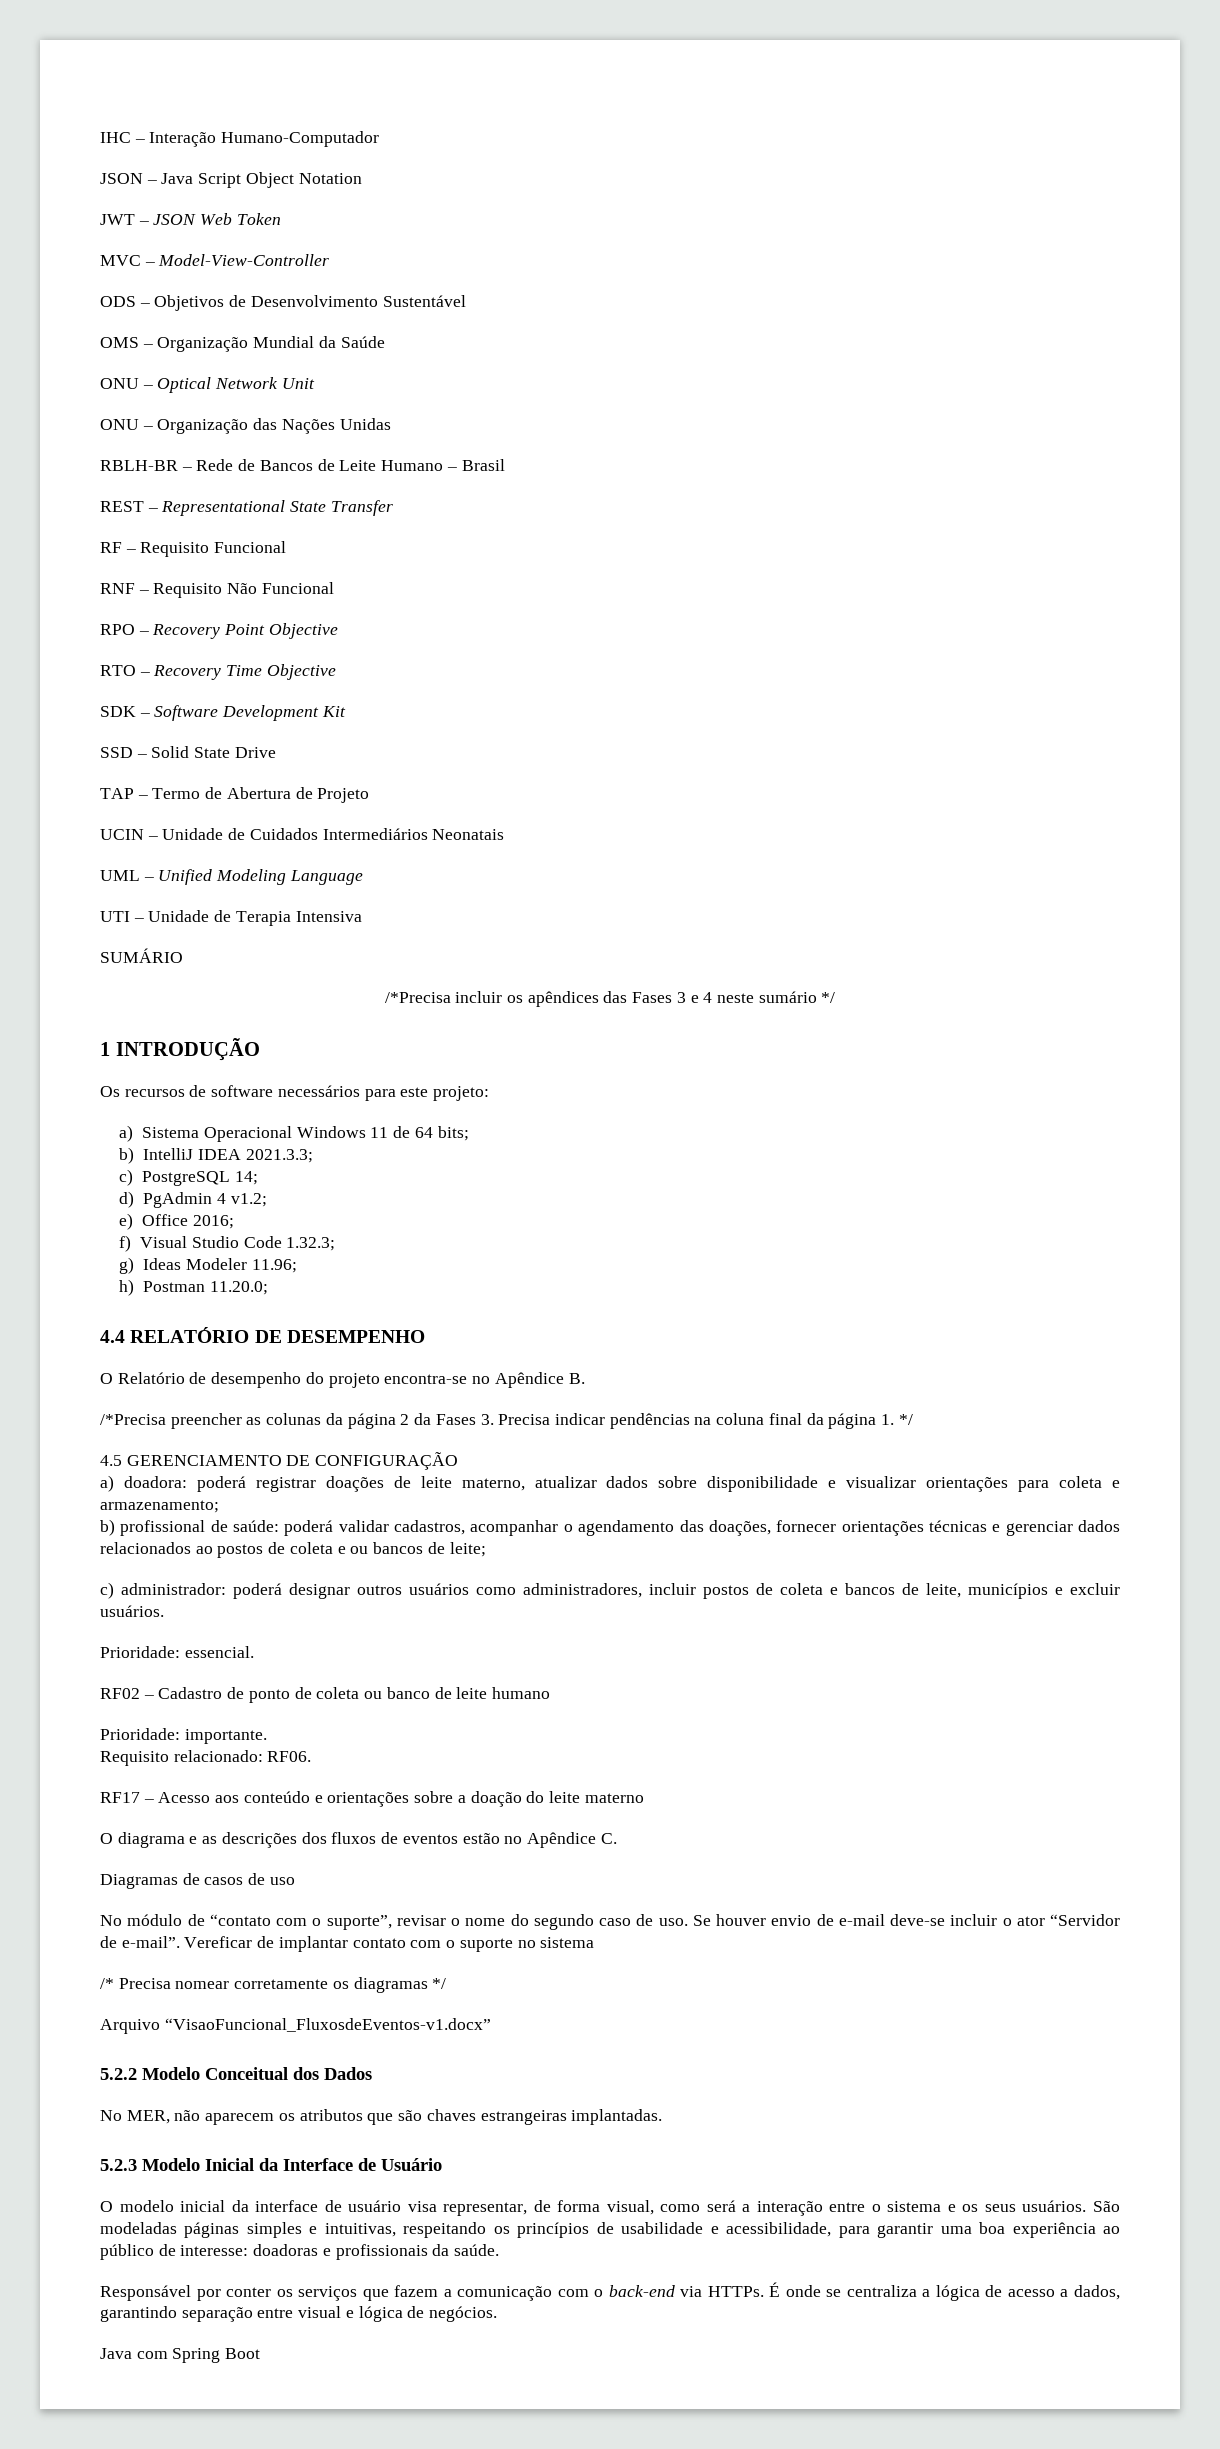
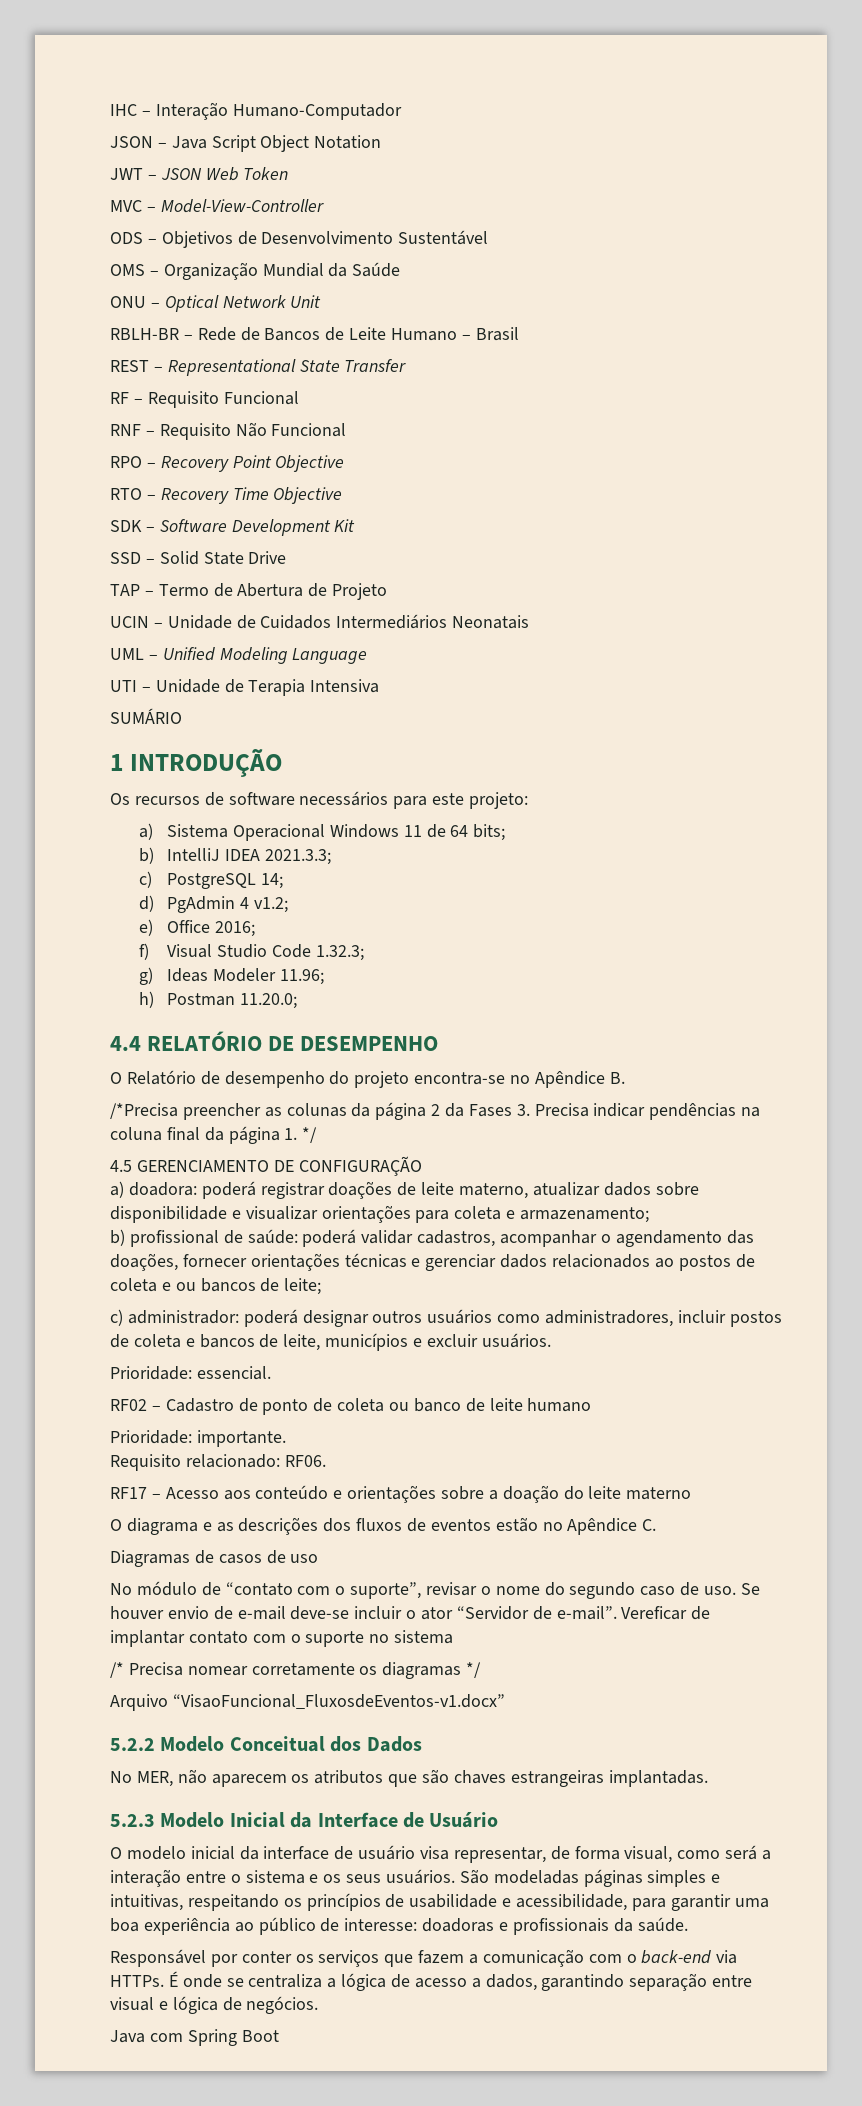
[100,418,391,434] // ONU – Organização das Nações Unidas -> (322, 301) none
[384,991,836,1007] // /*Precisa incluir os apêndices das Fases 3 e 4 neste sumário */ -> (182, 716) none

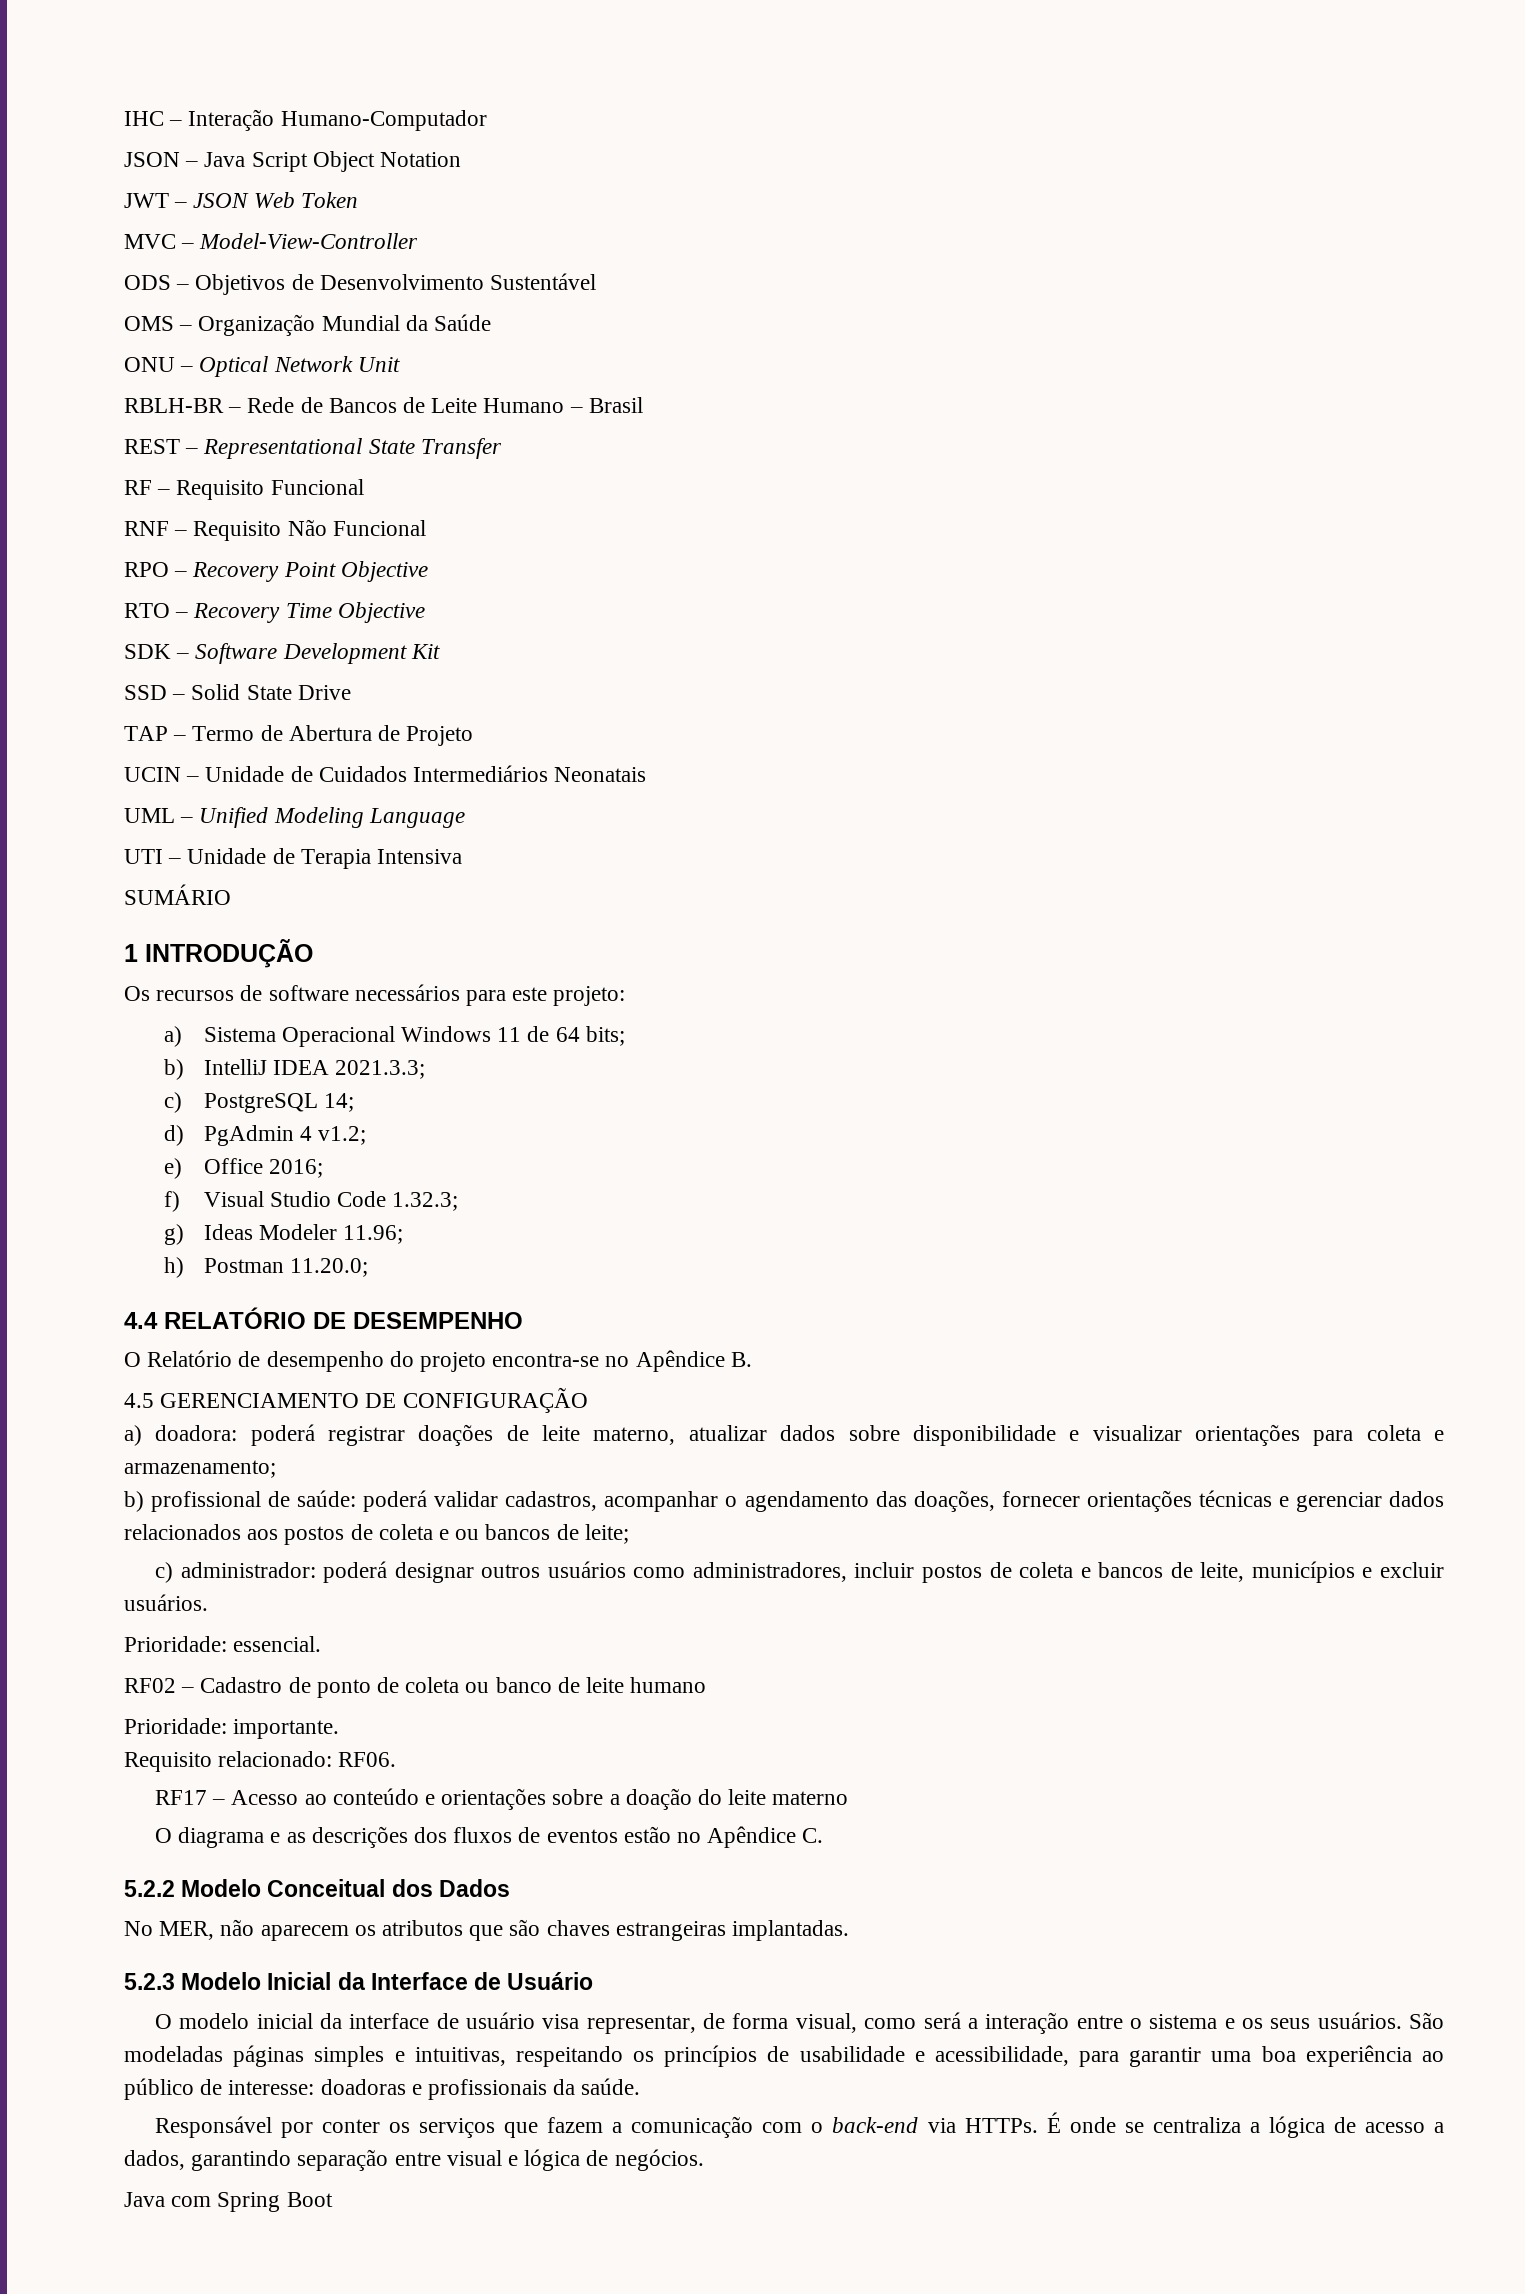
[110,1102,761,1120] [110,1126,318,1144] // /*Precisa preencher as colunas da página 2 da Fases 3. Precisa indicar pendências na coluna final da página 1. */ -> (752, 1359) none
[654,1258,674,1268] ao -> [247,1529,279,1540] aos
[223,1490,251,1500] aos -> [304,1794,327,1805] ao
[110,1550,319,1567] [110,1581,760,1599] [110,1606,711,1620] [110,1630,454,1647] [110,1662,482,1679] [110,1694,505,1711] // Diagramas de casos de uso // No módulo de “contato com o suporte”, revisar o nome do segundo caso de uso. Se houver envio de e-mail deve-se incluir o ator “Servidor de e-mail”. Vereficar de implantar contato com o suporte no sistema // /* Precisa nomear corretamente os diagramas */ // Arquivo “VisaoFuncional_FluxosdeEventos-v1.docx” -> (824, 1835) none

